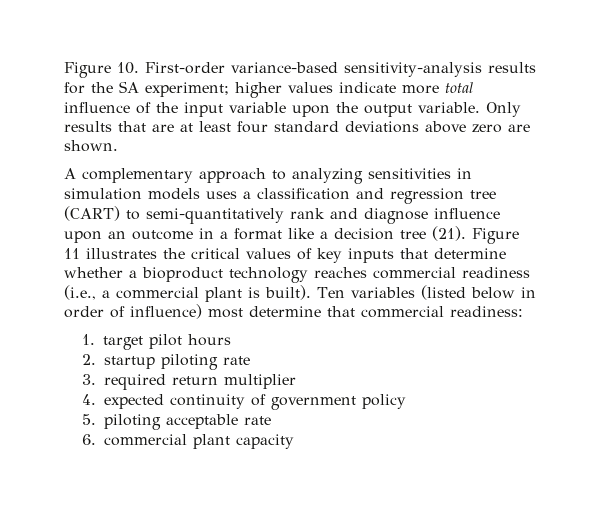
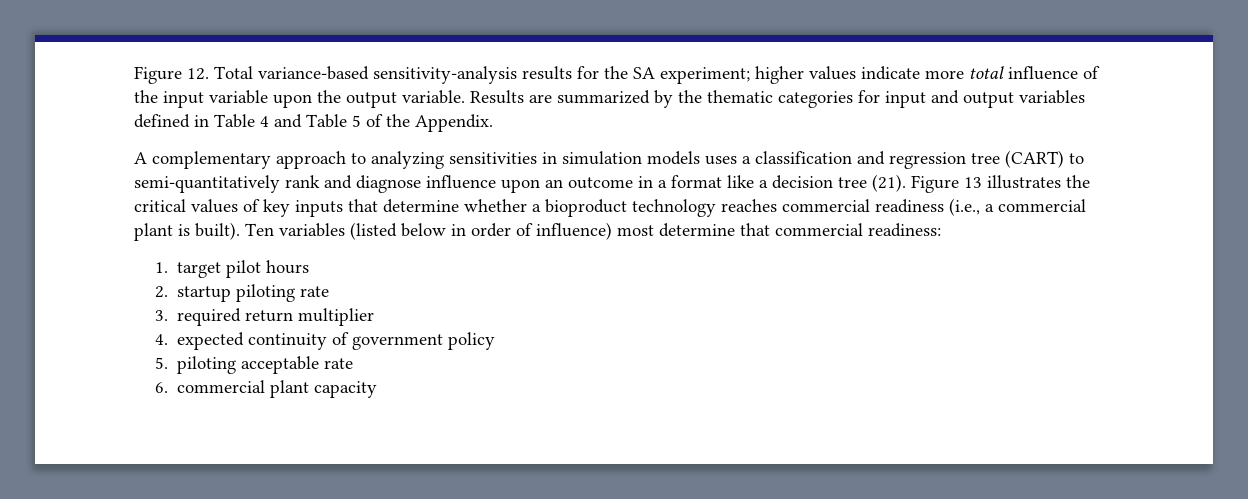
[64,62,225,78] Figure 10. First-order -> [134,66,253,84] Figure 12. Total
[486,102,521,117] [64,121,530,133] [64,140,118,152] Only results that are at least four standard deviations above zero are shown. -> [470,90,1085,108] [134,114,493,132] Results are summarized by the thematic categories for input and output variables defined in Table 4 and Table 5 of the Appendix.
[64,248,80,259] 11 -> [964,177,982,188] 13

